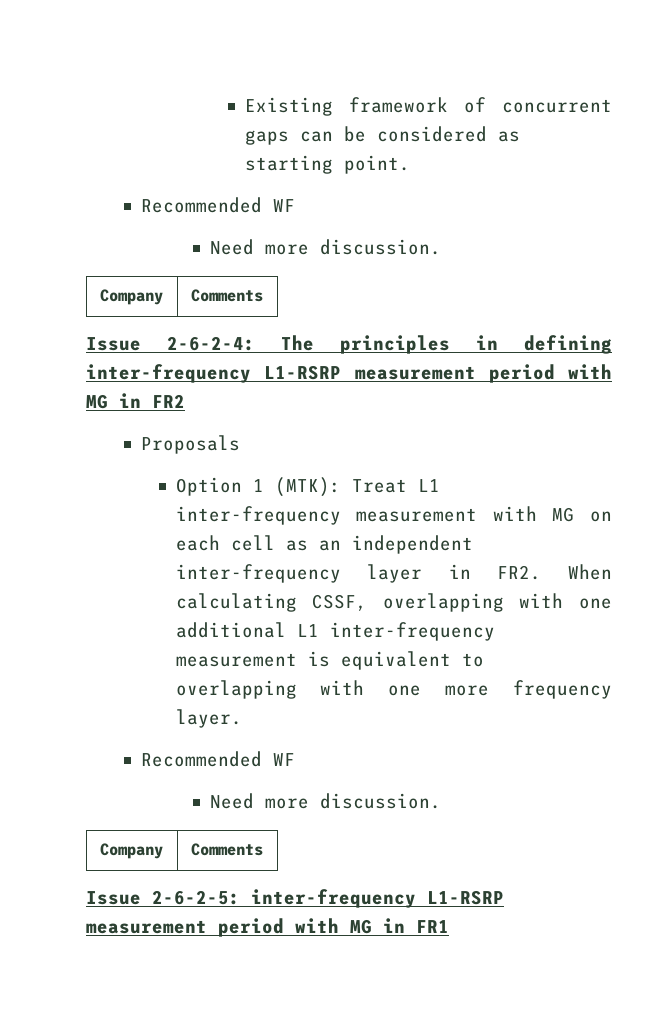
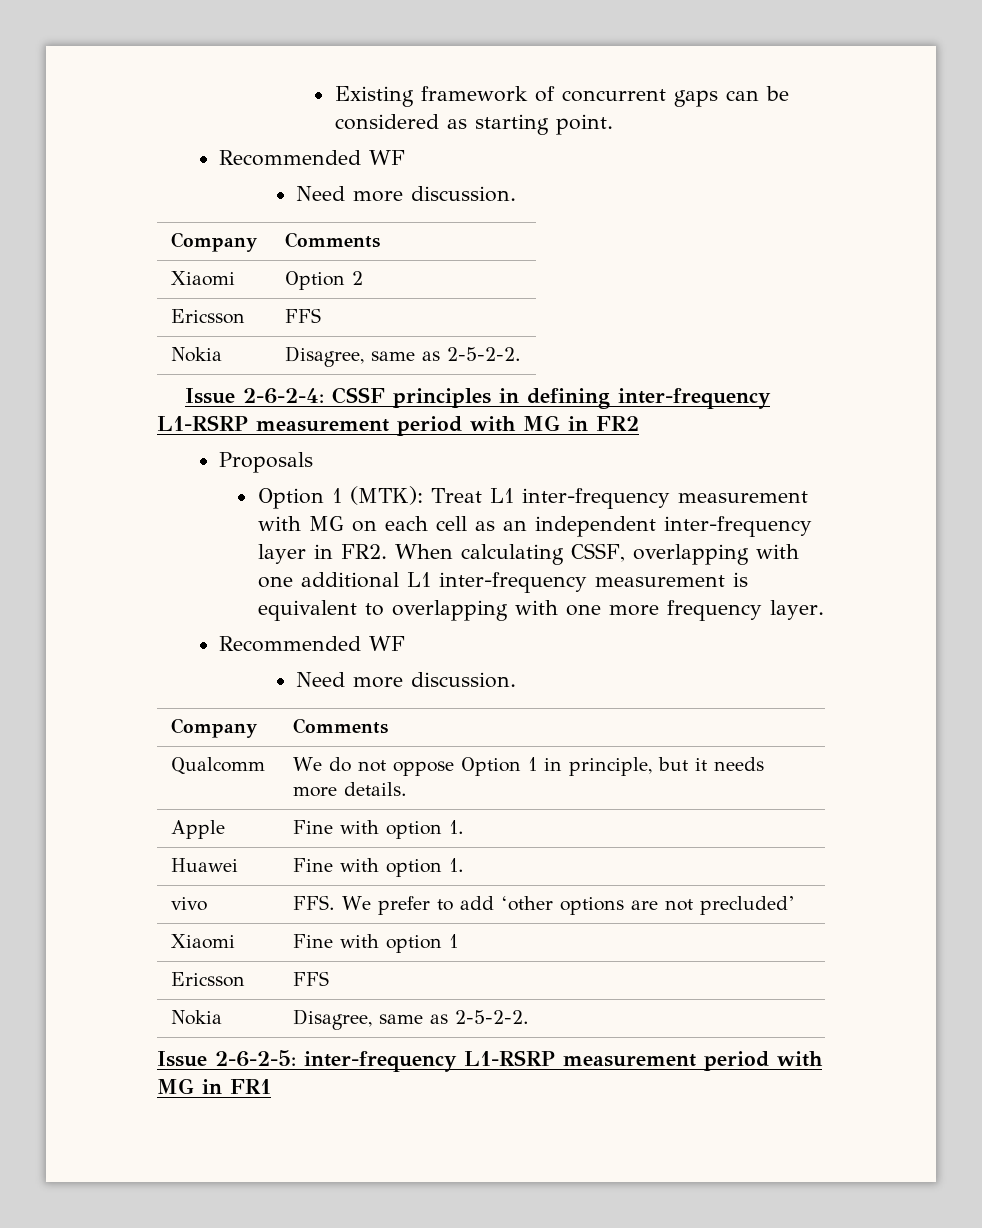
(263, 295) none -> [170,271,235,286] [284,271,363,290] [170,309,245,324] [284,308,321,323] [170,347,222,362] [284,346,521,367] // Xiaomi | Option 2 // Ericsson | FFS // Nokia | Disagree, same as 2-5-2-2.
[281,335,314,351] The -> [332,387,386,404] CSSF
(263, 849) none -> [170,757,265,775] [292,757,764,776] [292,782,407,797] [170,820,225,839] [292,820,464,839] [170,858,238,872] [292,858,464,877] [170,897,207,911] [292,895,795,915] [170,934,235,949] [292,934,458,953] [170,972,245,987] [292,971,329,986] [170,1010,222,1025] [292,1009,529,1030] // Qualcomm | We do not oppose Option 1 in principle, but it needs more details. // Apple | Fine with option 1. // Huawei | Fine with option 1. // vivo | FFS. We prefer to add ‘other options are not precluded’ // Xiaomi | Fine with option 1 // Ericsson | FFS // Nokia | Disagree, same as 2-5-2-2.

